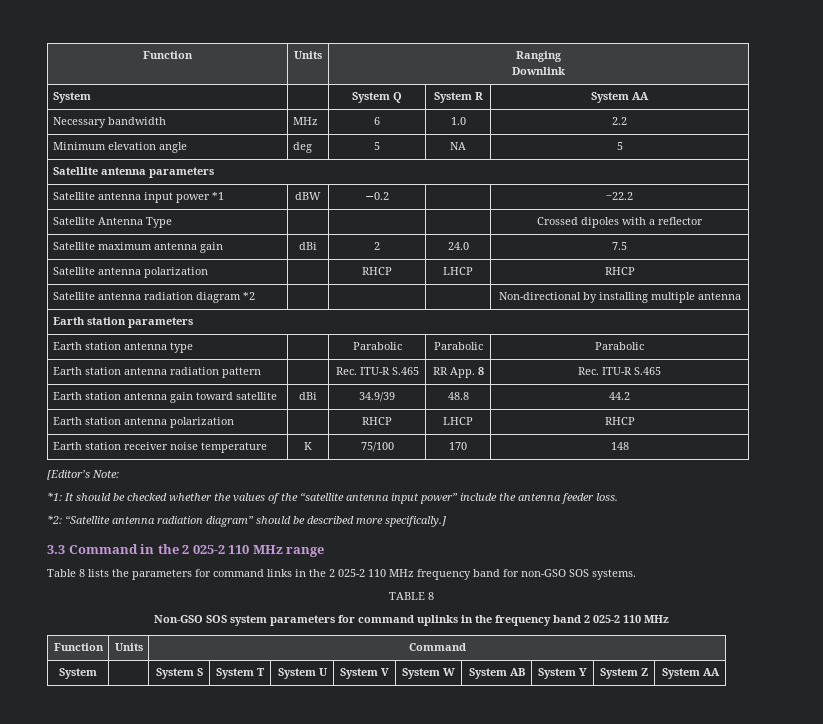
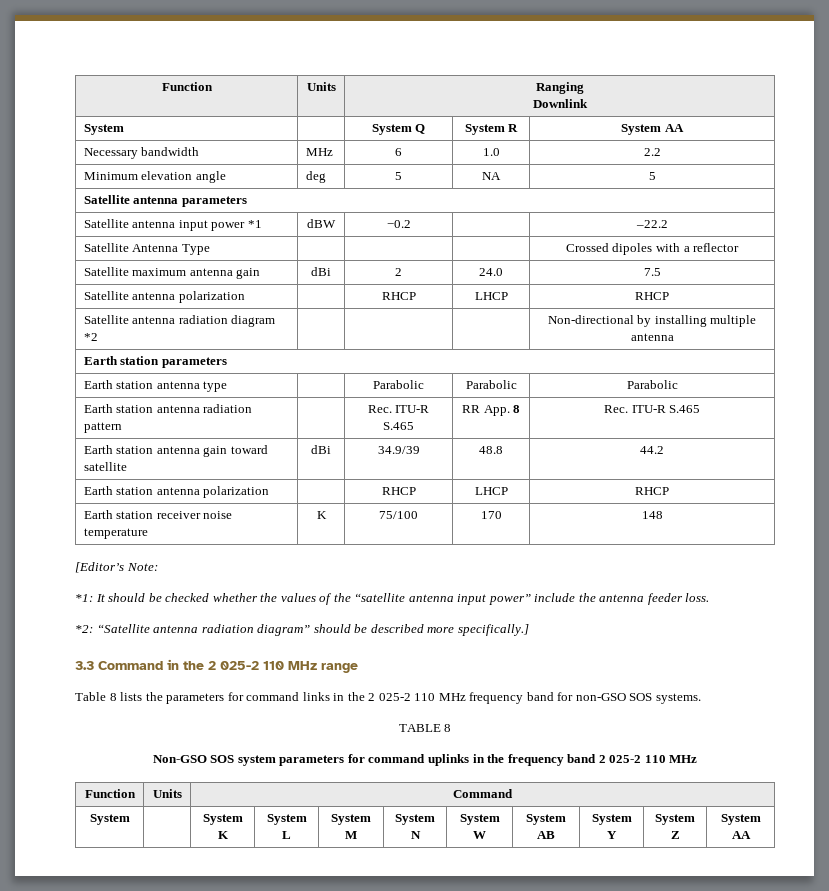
[196,668,203,676] [216,668,265,679] [277,668,328,679] [340,668,389,679] S | System T | System U | System V -> [217,831,229,839] [266,814,307,825] [282,831,291,839] [331,814,371,825] [345,831,357,839] [395,814,435,825] [410,831,421,839] K | System L | System M | System N

